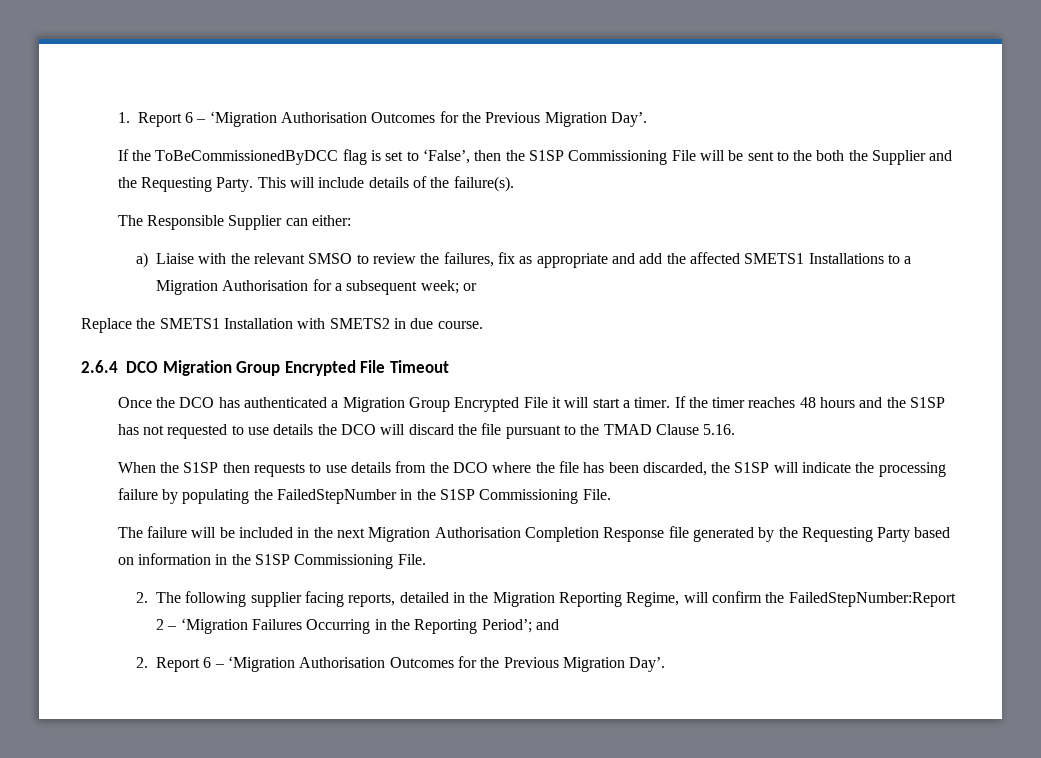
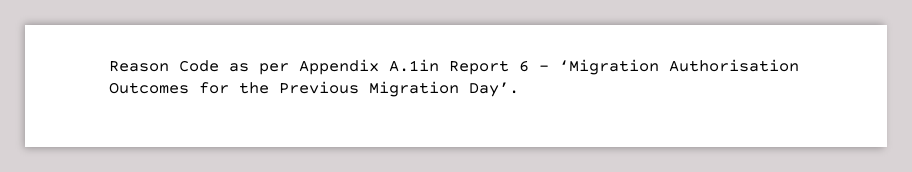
[117,112,130,123] 1. -> [108,59,439,75] Reason Code as per Appendix A.1in
[117,149,953,165] [117,176,514,192] [117,215,351,230] [136,252,912,268] [156,279,477,295] [81,318,483,333] [81,360,449,376] [117,396,946,412] [117,423,736,439] [117,461,946,477] [117,488,611,504] [117,526,951,542] [117,553,426,569] [136,591,956,607] [156,618,559,634] [136,656,666,672] // If the ToBeCommissionedByDCC flag is set to ‘False’, then the S1SP Commissioning File will be sent to the both the Supplier and the Requesting Party. This will include details of the failure(s). // The Responsible Supplier can either: // a) Liaise with the relevant SMSO to review the failures, fix as appropriate and add the affected SMETS1 Installations to a Migration Authorisation for a subsequent week; or // Replace the SMETS1 Installation with SMETS2 in due course. // 2.6.4 DCO Migration Group Encrypted File Timeout // Once the DCO has authenticated a Migration Group Encrypted File it will start a timer. If the timer reaches 48 hours and the S1SP has not requested to use details the DCO will discard the file pursuant to the TMAD Clause 5.16. // When the S1SP then requests to use details from the DCO where the file has been discarded, the S1SP will indicate the processing failure by populating the FailedStepNumber in the S1SP Commissioning File. // The failure will be included in the next Migration Authorisation Completion Response file generated by the Requesting Party based on information in the S1SP Commissioning File. // 2. The following supplier facing reports, detailed in the Migration Reporting Regime, will confirm the FailedStepNumber:Report 2 – ‘Migration Failures Occurring in the Reporting Period’; and // 2. Report 6 – ‘Migration Authorisation Outcomes for the Previous Migration Day’. -> (519, 89) none

